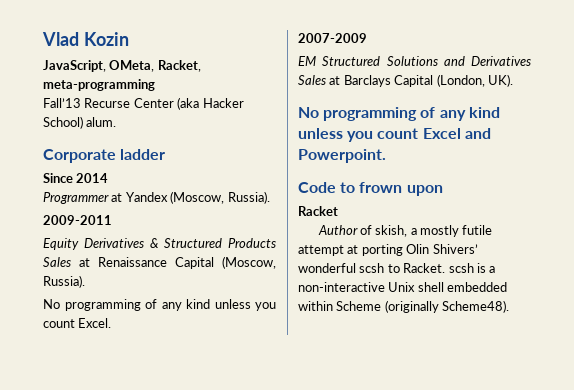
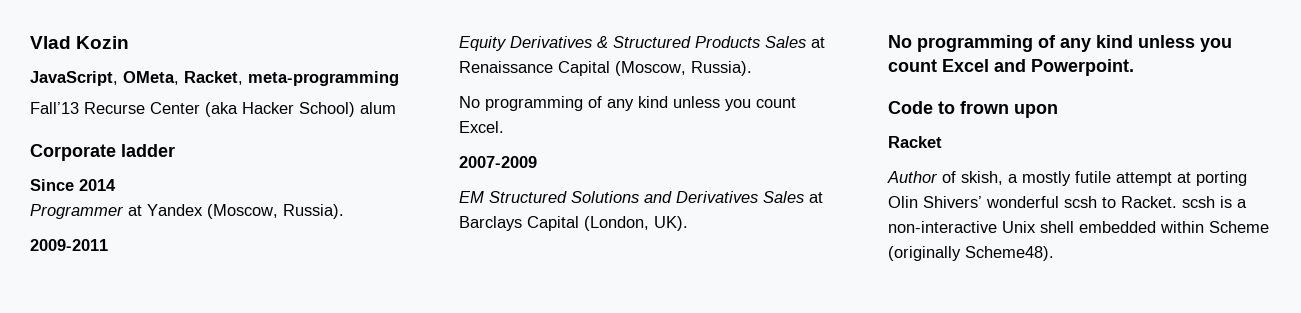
[86,117,117,127] alum. -> [360,102,396,114] alum

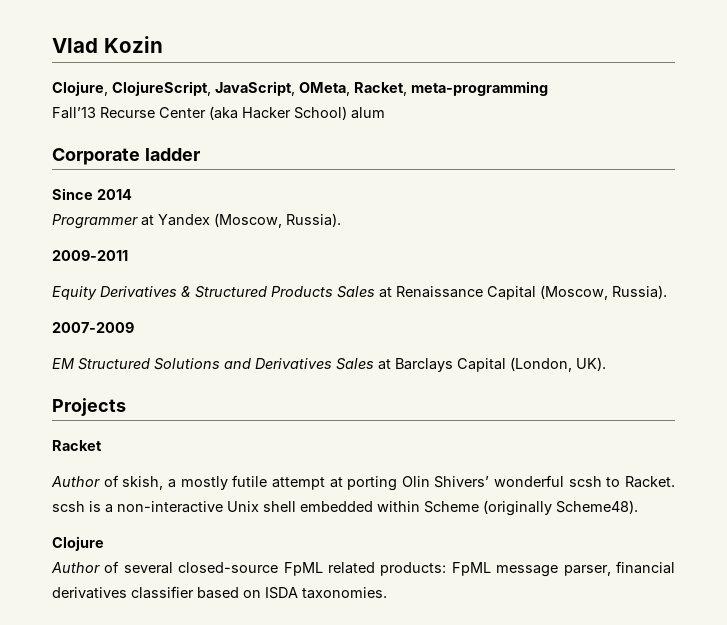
(130, 42) none -> [52,81,211,96] Clojure, ClojureScript,
[459,96,796,111] [459,121,504,133] // No programming of any kind unless you count Excel. -> (667, 292) none
[888,35,1232,52] [888,59,1134,76] [888,101,1058,118] No programming of any kind unless you count Excel and Powerpoint. // Code to frown upon -> [52,398,126,416] Projects
(1054, 253) none -> [52,536,104,551] [51,561,675,577] [52,586,387,599] // Clojure // Author of several closed-source FpML related products: FpML message parser, financial derivatives classifier based on ISDA taxonomies.

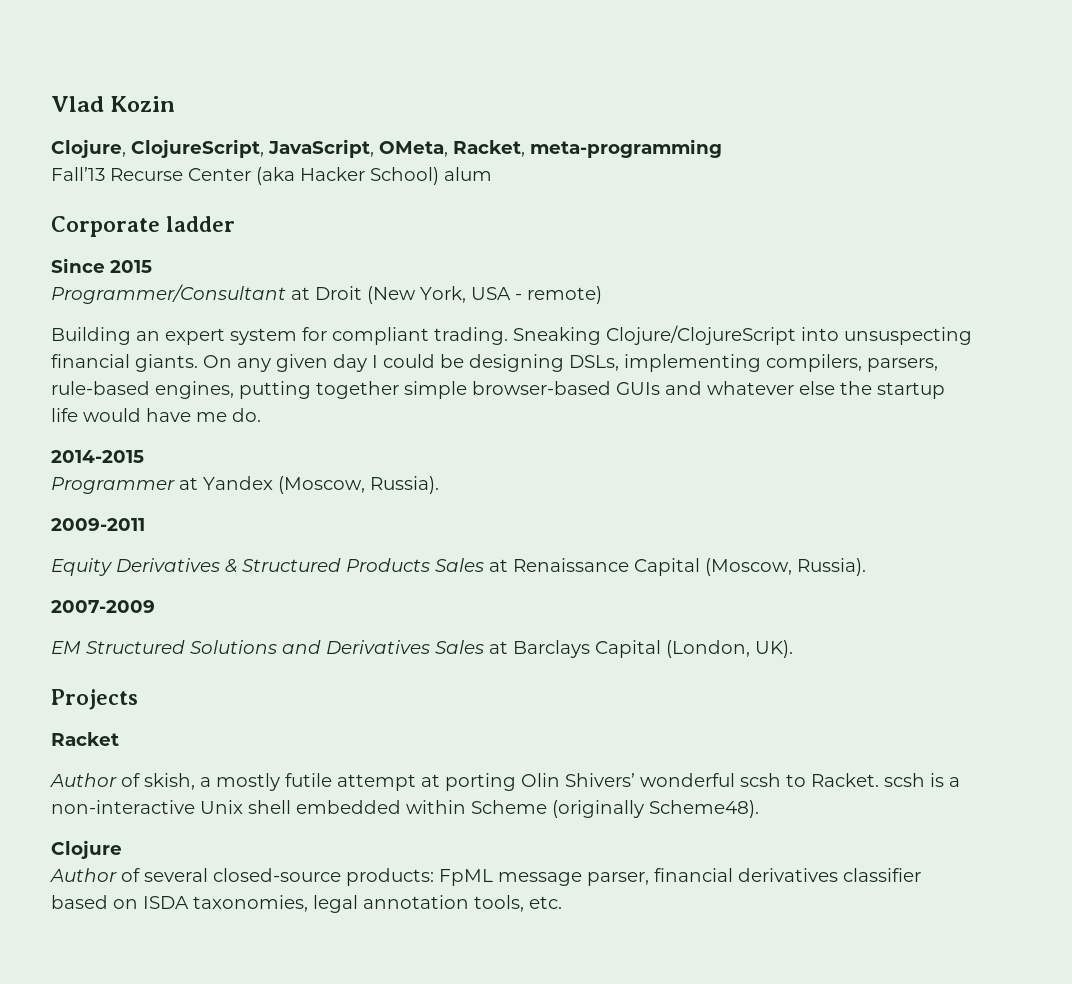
[97,189,132,200] 2014 -> [110,260,152,273] [51,284,602,304] [51,325,972,345] [51,354,938,372] [51,381,945,399] [51,408,261,422] [51,450,144,463] 2015 // Programmer/Consultant at Droit (New York, USA - remote) // Building an expert system for compliant trading. Sneaking Clojure/ClojureScript into unsuspecting financial giants. On any given day I could be designing DSLs, implementing compilers, parsers, rule-based engines, putting together simple browser-based GUIs and whatever else the startup life would have me do. // 2014-2015
[283,562,375,576] FpML related -> (341, 875) none
[302,587,387,599] taxonomies. -> [193,895,562,913] taxonomies, legal annotation tools, etc.

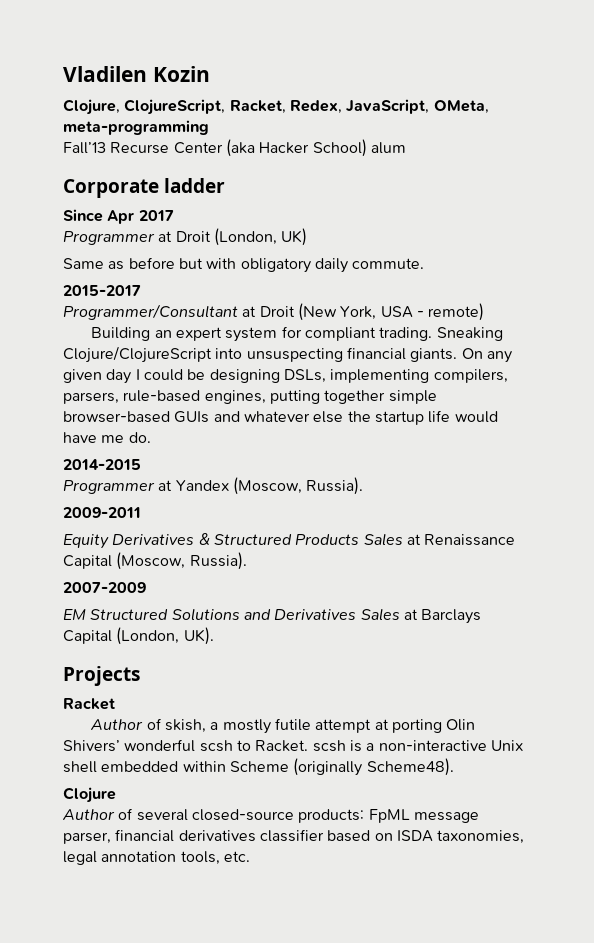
[51,96,104,112] Vlad -> [63,66,147,82] Vladilen
(264, 148) none -> [229,100,342,114] Racket, Redex,
[453,140,525,157] Racket, -> (489, 107) none
[110,260,152,273] 2015 -> [107,210,174,224] [63,228,308,246] [63,257,425,273] [63,285,141,296] Apr 2017 // Programmer at Droit (London, UK) // Same as before but with obligatory daily commute. // 2015-2017

